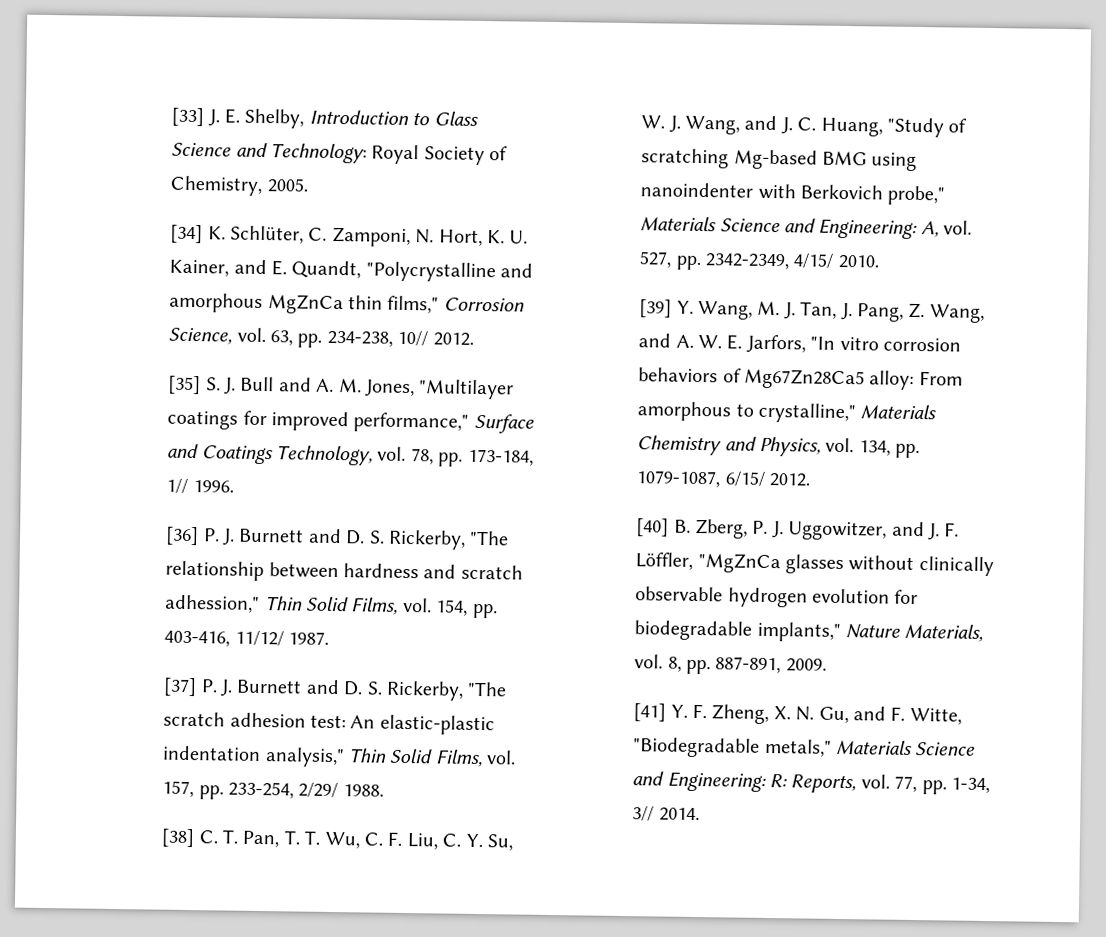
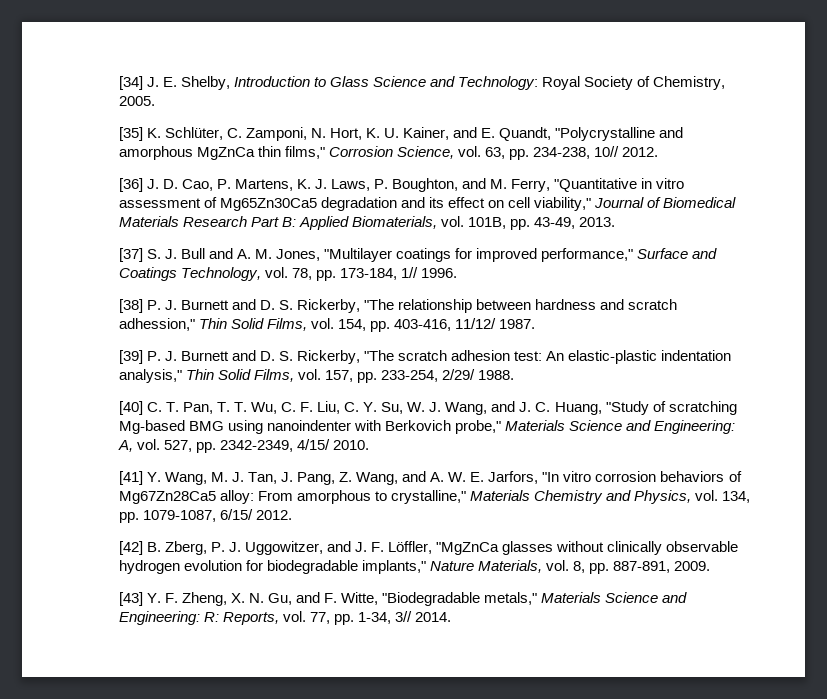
[171,107,205,127] [33] -> [118,76,143,90] [34]
[170,224,204,244] [34] -> [118,127,143,141] [35]
[167,375,202,395] [35] -> [118,178,685,192] [118,197,737,211] [118,216,616,230] [118,248,143,262] [36] J. D. Cao, P. Martens, K. J. Laws, P. Boughton, and M. Ferry, "Quantitative in vitro assessment of Mg65Zn30Ca5 degradation and its effect on cell viability," Journal of Biomedical Materials Research Part B: Applied Biomaterials, vol. 101B, pp. 43-49, 2013. // [37]
[165,526,200,546] [36] -> [118,299,143,313] [38]
[163,677,198,697] [37] -> [118,350,143,364] [39]
[161,828,195,848] [38] -> [118,401,143,415] [40]
[639,299,673,318] [39] -> [118,471,143,485] [41]
[636,518,670,537] [40] -> [118,541,143,555] [42]
[633,703,667,722] [41] -> [118,592,143,606] [43]

